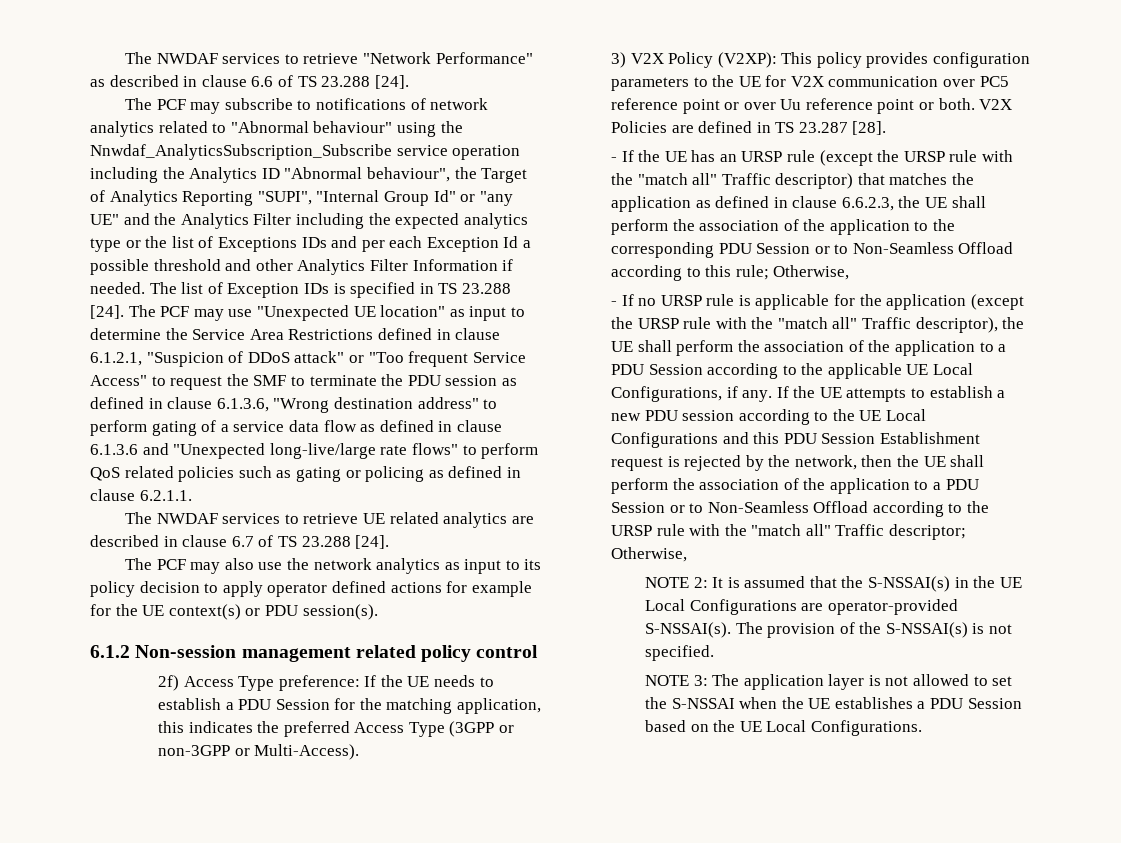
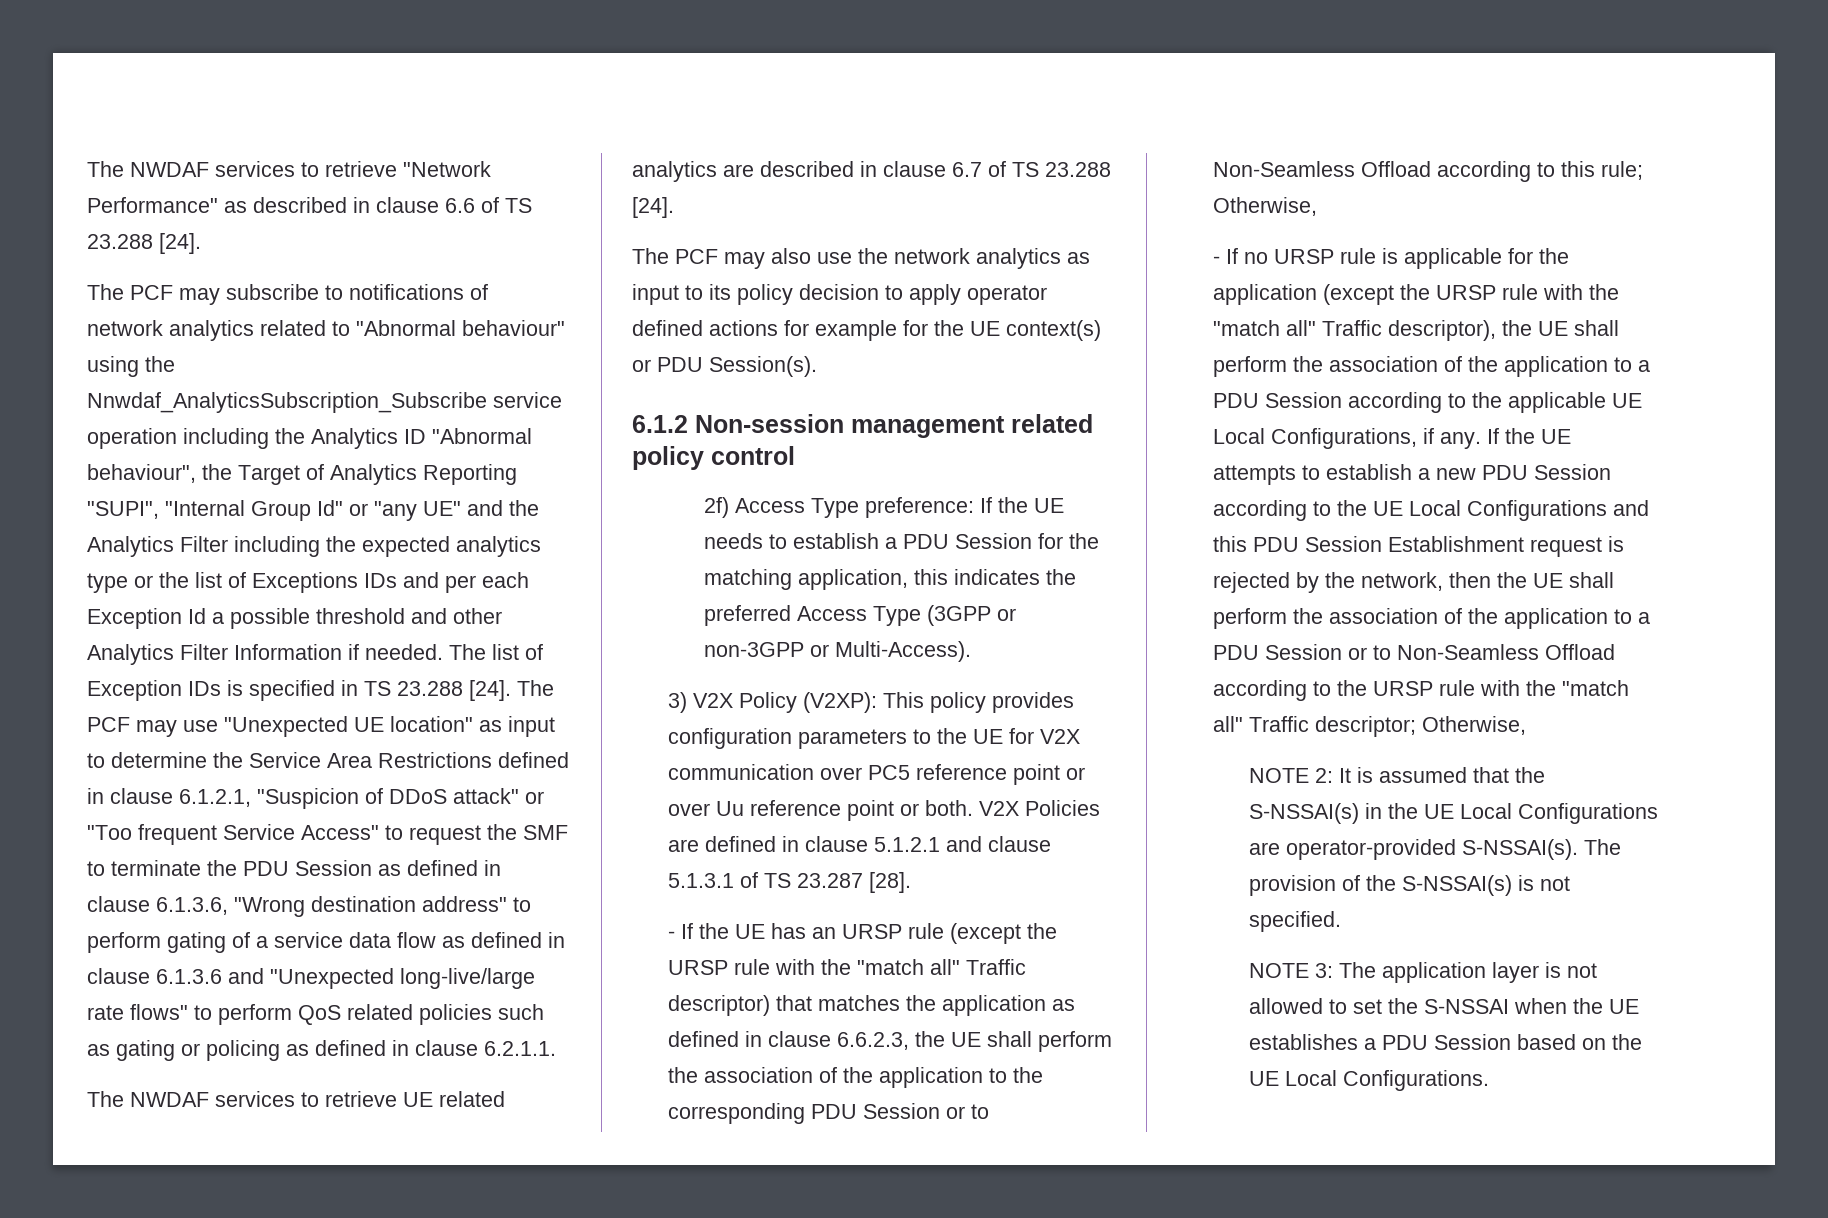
[445,375,498,386] session -> [295,860,372,876] Session
[302,604,378,620] session(s). -> [709,356,817,377] Session(s).
(771, 127) none -> [804,836,1051,852] [667,872,758,888] clause 5.1.2.1 and clause 5.1.3.1 of
[682,410,735,421] session -> [1533,464,1611,480] Session

